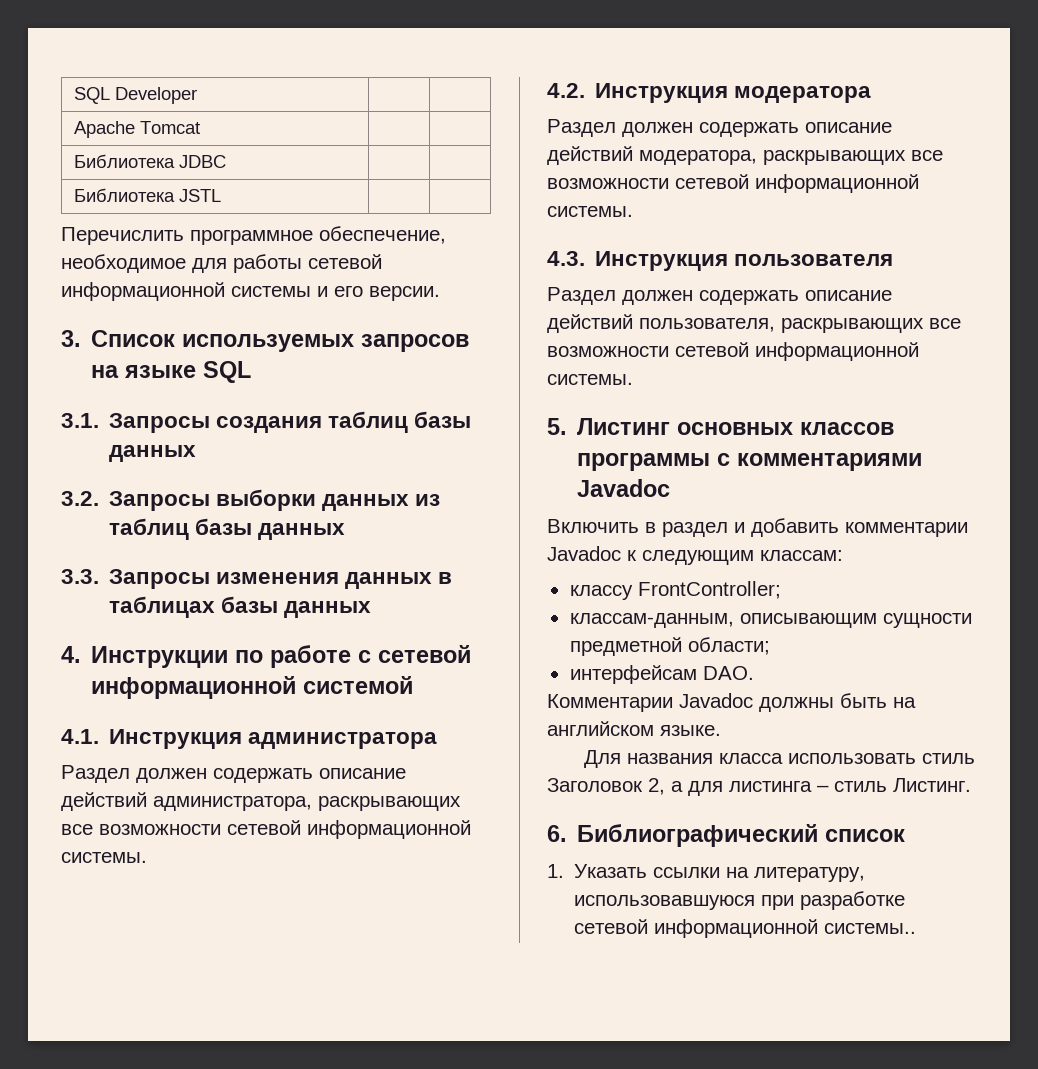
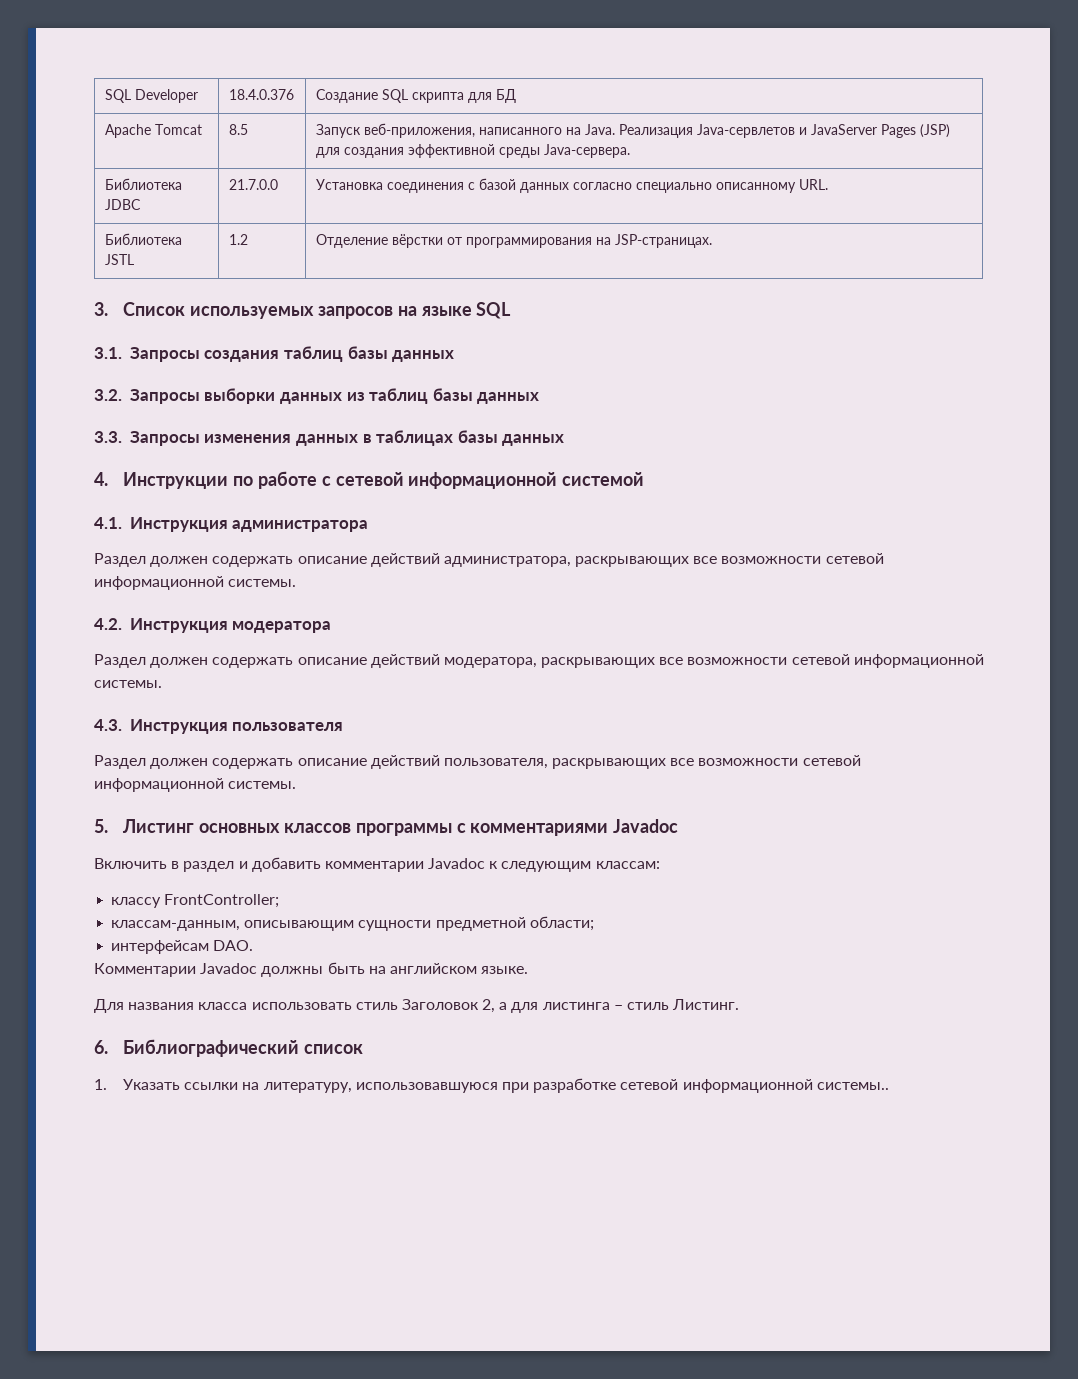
[73,121,200,138] [73,154,226,168] [73,188,221,202] [61,226,446,245] [61,254,382,273] [61,282,440,301] | // Apache Tomcat | | // Библиотека JDBC | | // Библиотека JSTL | | // Перечислить программное обеспечение, необходимое для работы сетевой информационной системы и его версии. -> [228,89,294,100] [315,89,516,103] [104,124,202,138] [228,124,248,135] [315,123,950,138] [315,144,630,158] [104,178,182,190] [104,199,141,210] [228,179,278,190] [315,178,828,193] [104,233,182,245] [104,254,134,265] [228,234,248,245] [315,234,712,248] 18.4.0.376 | Создание SQL скрипта для БД // Apache Tomcat | 8.5 | Запуск веб-приложения, написанного на Java. Реализация Java-сервлетов и JavaServer Pages (JSP) для создания эффективной среды Java-сервера. // Библиотека JDBC | 21.7.0.0 | Установка соединения с базой данных согласно специально описанному URL. // Библиотека JSTL | 1.2 | Отделение вёрстки от программирования на JSP-страницах.

